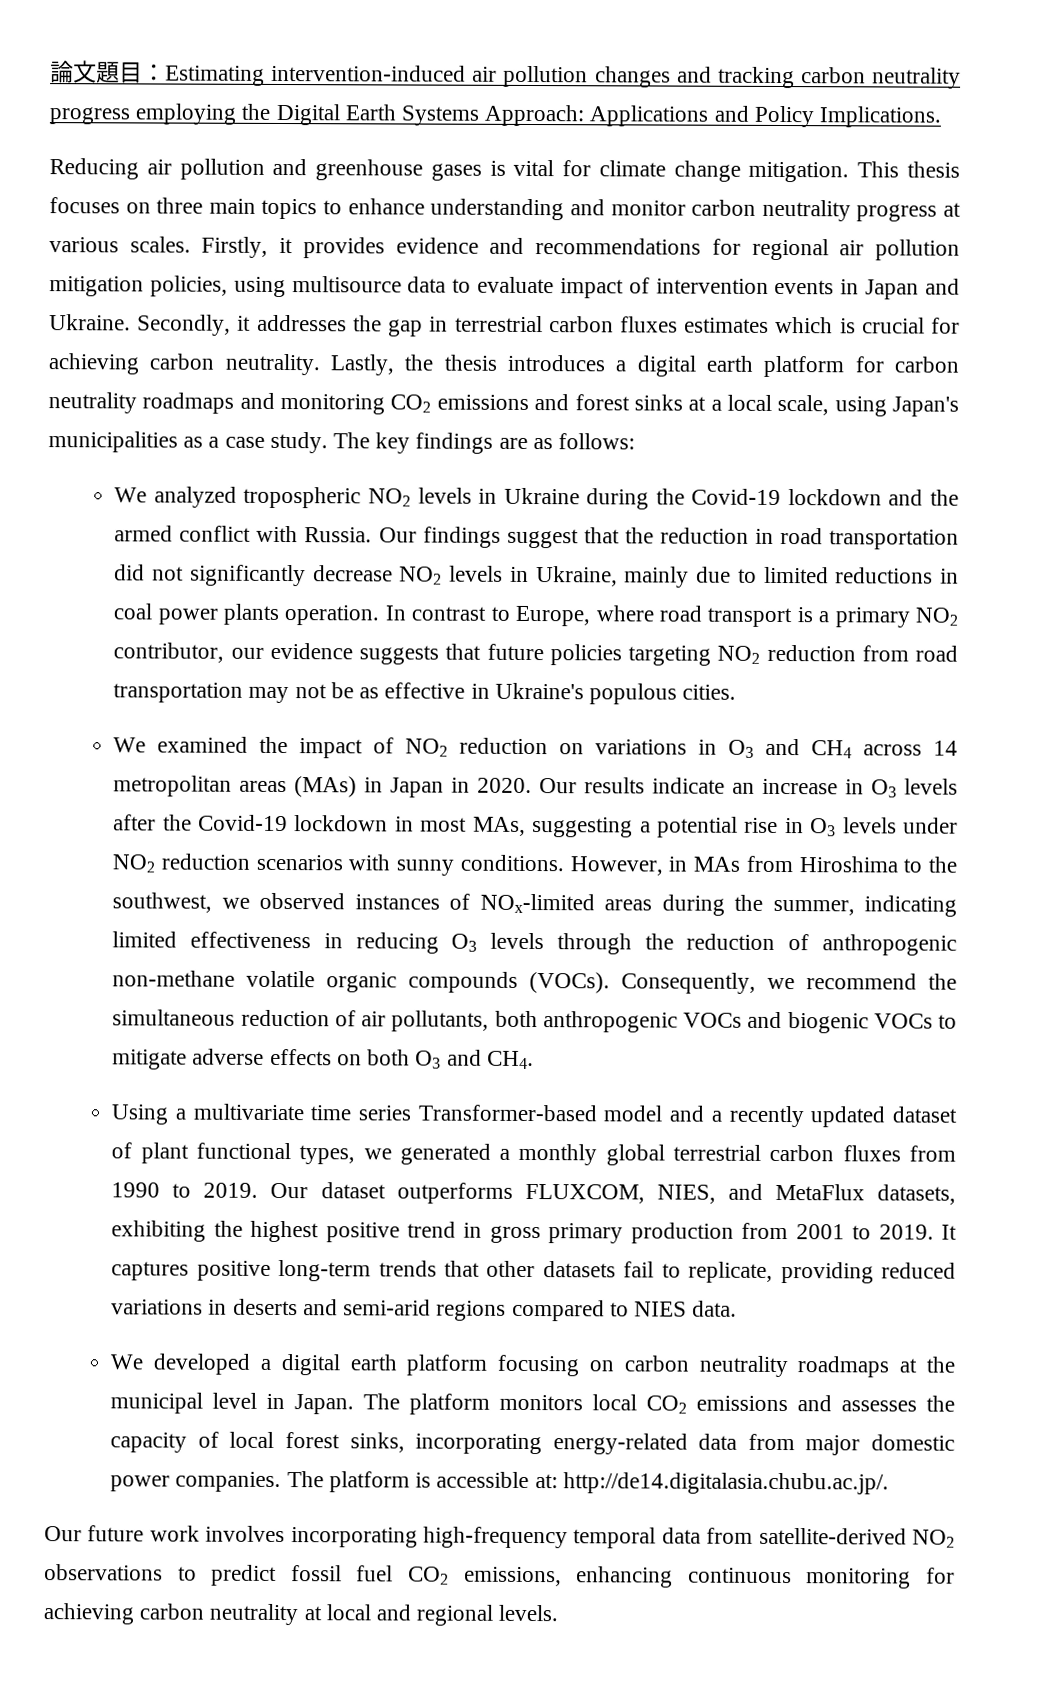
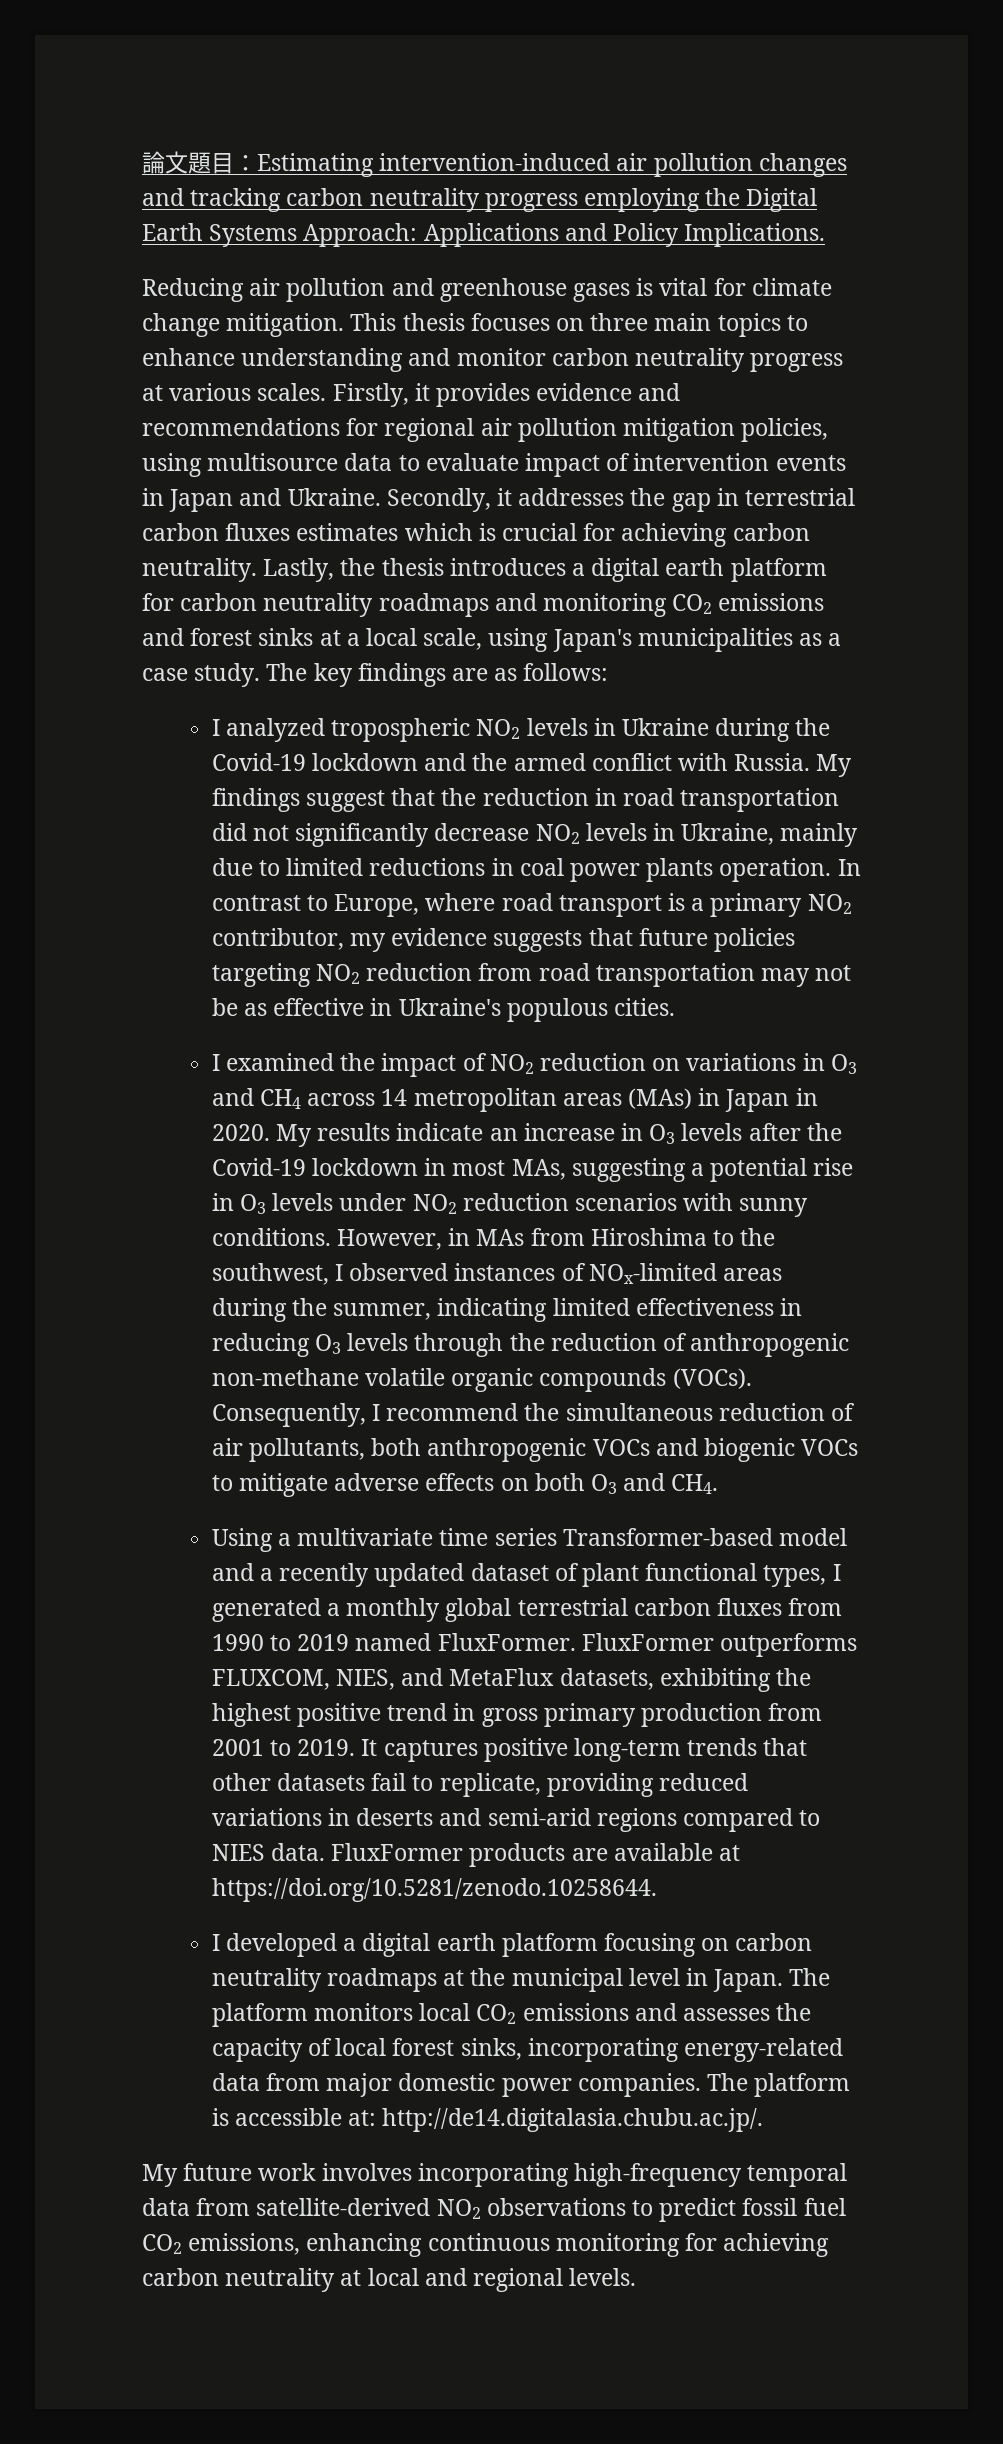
[114,487,148,503] We -> [211,719,220,736] I
[378,527,417,543] Our -> [816,754,852,777] My
[230,647,264,659] our -> [349,933,385,952] my
[113,737,147,753] We -> [211,1054,220,1071] I
[539,778,578,794] Our -> [275,1124,311,1147] My
[221,897,250,909] we -> [334,1264,343,1281] I
[767,977,796,990] we -> [371,1404,380,1421] I
[363,1148,392,1160] we -> [832,1564,841,1581] I
[203,1182,386,1199] 2019. Our dataset -> [297,1633,714,1651] 2019 named FluxFormer. FluxFormer
[110,1354,144,1370] // We -> [331,1843,740,1867] [211,1878,657,1902] [211,1934,220,1951] FluxFormer products are available at https://doi.org/10.5281/zenodo.10258644. // I
[44,1526,82,1542] Our -> [142,2164,177,2187] My

